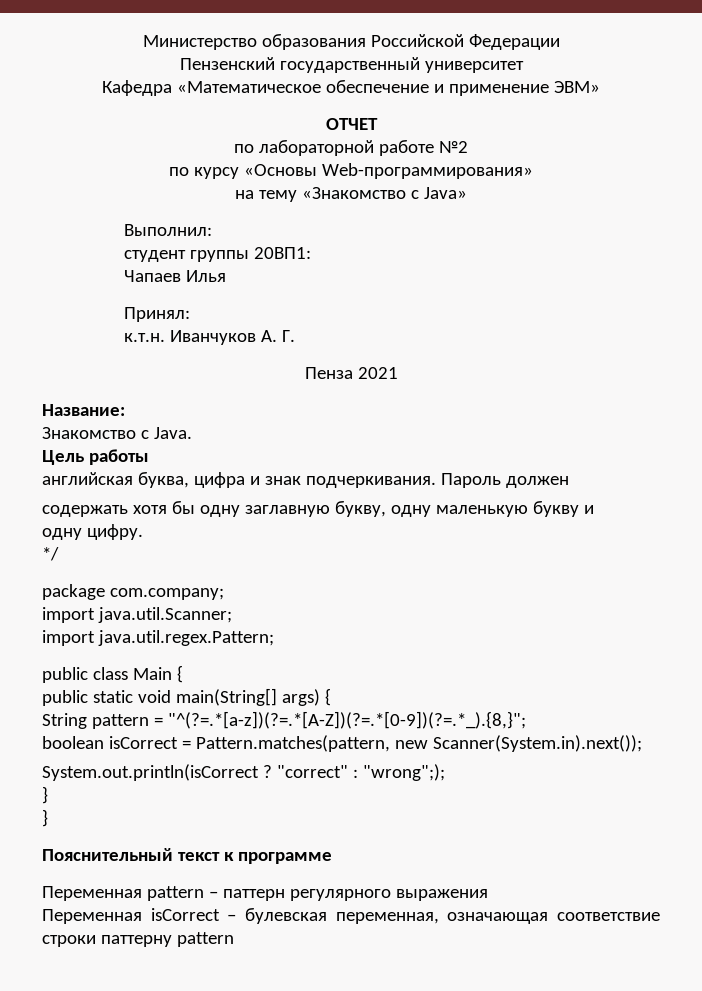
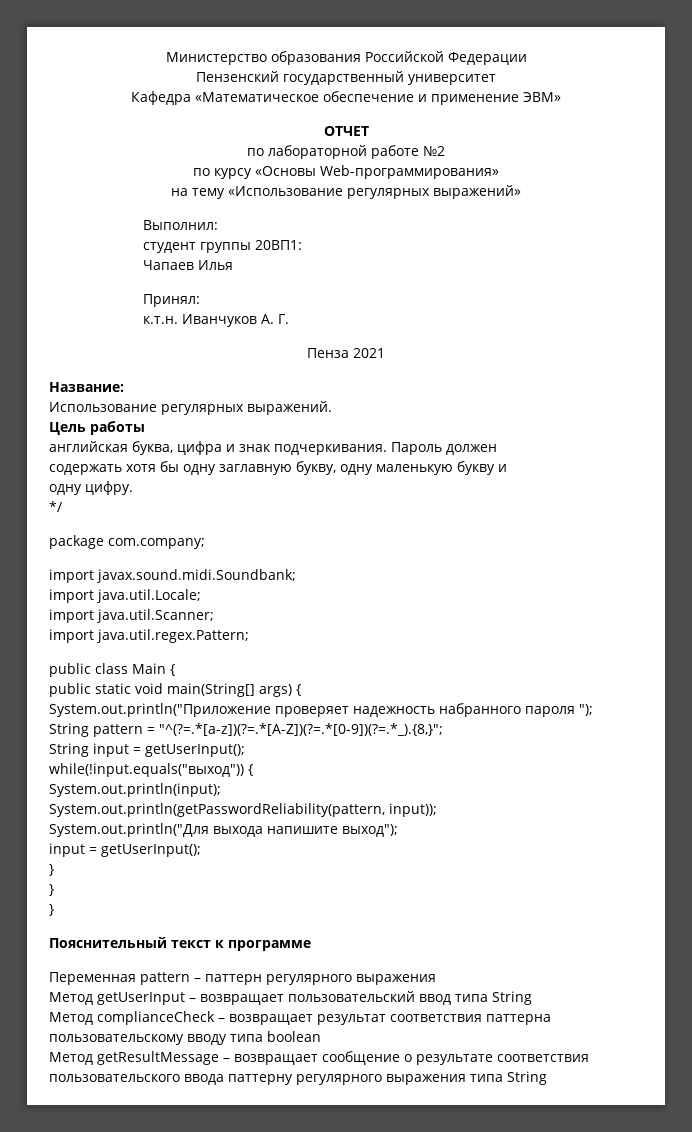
[302,187,467,199] «Знакомство с Java» -> [228,185,521,199] «Использование регулярных выражений»
[42,427,192,439] Знакомство с Java. -> [49,401,332,415] Использование регулярных выражений.
(224, 594) none -> [49,569,296,583] [49,589,201,603] // import javax.sound.midi.Soundbank; // import java.util.Locale;
[42,711,526,729] [42,735,642,752] [42,764,445,781] String pattern = "^(?=.*[a-z])(?=.*[A-Z])(?=.*[0-9])(?=.*_).{8,}"; // boolean isCorrect = Pattern.matches(pattern, new Scanner(System.in).next()); // System.out.println(isCorrect ? "correct" : "wrong";); -> [49,703,593,717] [49,723,443,737] [49,743,245,757] [49,763,253,777] [49,783,221,797] [49,803,437,817] [49,823,398,837] [49,843,201,857] [49,864,54,876] System.out.println("Приложение проверяет надежность набранного пароля "); // String pattern = "^(?=.*[a-z])(?=.*[A-Z])(?=.*[0-9])(?=.*_).{8,}"; // String input = getUserInput(); // while(!input.equals("выход")) { // System.out.println(input); // System.out.println(getPasswordReliability(pattern, input)); // System.out.println("Для выхода напишите выход"); // input = getUserInput(); // }
[42,908,660,924] [42,932,234,947] Переменная isCorrect – булевская переменная, означающая соответствие строки паттерну pattern -> [49,991,532,1005] [49,1011,551,1025] [49,1031,321,1045] [49,1051,589,1065] [49,1071,547,1085] Метод getUserInput – возвращает пользовательский ввод типа String // Метод complianceCheck – возвращает результат соответствия паттерна пользовательскому вводу типа boolean // Метод getResultMessage – возвращает сообщение о результате соответствия пользовательского ввода паттерну регулярного выражения типа String

